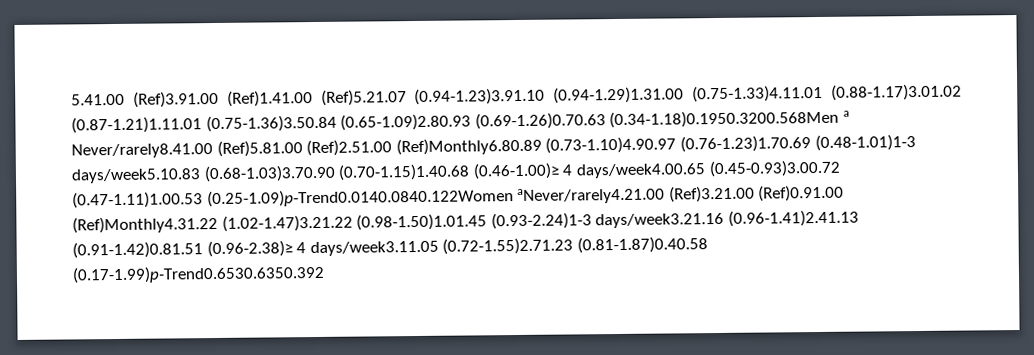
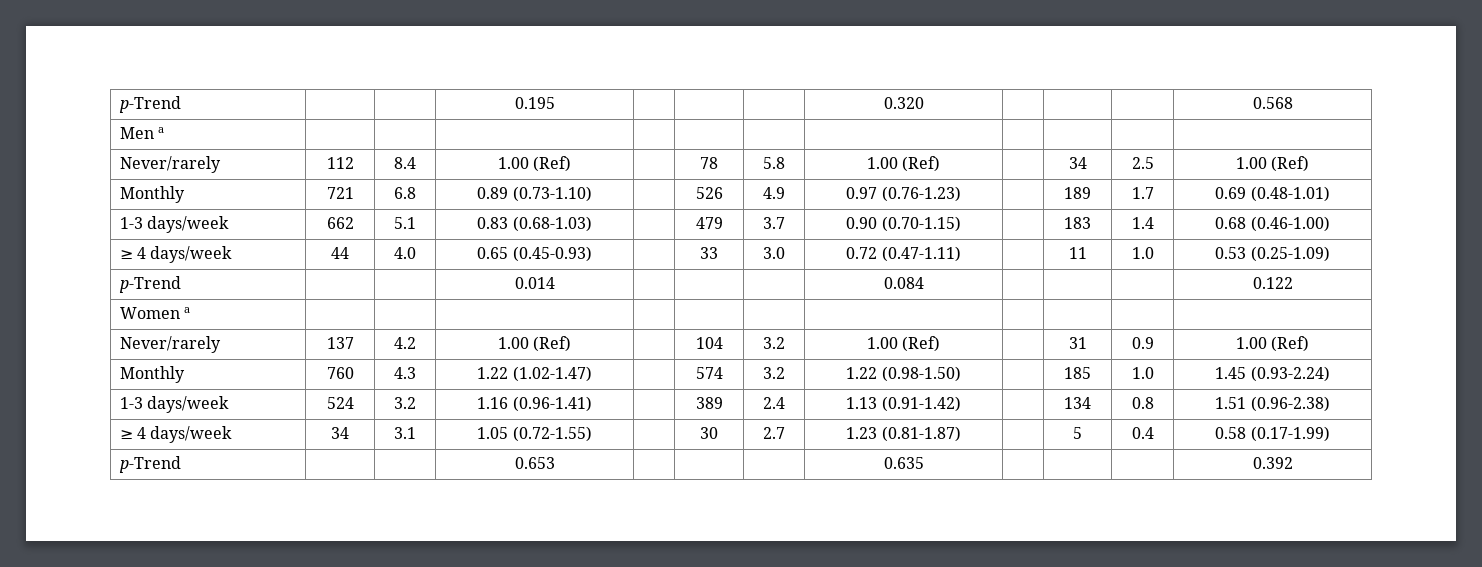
[71,83,962,108] [71,109,850,134] [71,134,916,159] [71,159,840,184] [72,184,845,209] [72,209,859,234] [72,236,708,259] [72,264,325,284] 5.41.00 (Ref)3.91.00 (Ref)1.41.00 (Ref)5.21.07 (0.94-1.23)3.91.10 (0.94-1.29)1.31.00 (0.75-1.33)4.11.01 (0.88-1.17)3.01.02 (0.87-1.21)1.11.01 (0.75-1.36)3.50.84 (0.65-1.09)2.80.93 (0.69-1.26)0.70.63 (0.34-1.18)0.1950.3200.568Men a Never/rarely8.41.00 (Ref)5.81.00 (Ref)2.51.00 (Ref)Monthly6.80.89 (0.73-1.10)4.90.97 (0.76-1.23)1.70.69 (0.48-1.01)1-3 days/week5.10.83 (0.68-1.03)3.70.90 (0.70-1.15)1.40.68 (0.46-1.00)≥ 4 days/week4.00.65 (0.45-0.93)3.00.72 (0.47-1.11)1.00.53 (0.25-1.09)p-Trend0.0140.0840.122Women aNever/rarely4.21.00 (Ref)3.21.00 (Ref)0.91.00 (Ref)Monthly4.31.22 (1.02-1.47)3.21.22 (0.98-1.50)1.01.45 (0.93-2.24)1-3 days/week3.21.16 (0.96-1.41)2.41.13 (0.91-1.42)0.81.51 (0.96-2.38)≥ 4 days/week3.11.05 (0.72-1.55)2.71.23 (0.81-1.87)0.40.58 (0.17-1.99)p-Trend0.6530.6350.392 -> [118,96,181,113] [514,97,555,109] [883,97,924,109] [1252,97,1293,109] [119,127,164,139] [119,156,221,173] [326,157,354,169] [394,157,416,169] [497,156,572,172] [700,157,718,169] [763,157,785,169] [866,156,941,172] [1068,157,1087,169] [1131,157,1154,169] [1235,156,1310,172] [119,186,185,203] [326,187,354,199] [394,187,416,199] [477,186,592,202] [695,187,723,199] [763,187,785,199] [846,186,961,202] [1064,187,1091,199] [1131,187,1154,199] [1215,186,1330,202] [119,216,229,233] [326,217,354,229] [394,217,416,229] [477,216,592,232] [695,217,723,229] [763,217,785,229] [846,216,961,232] [1064,217,1091,229] [1131,217,1154,229] [1215,216,1330,232] [119,246,233,263] [331,247,349,259] [394,247,416,259] [477,246,592,262] [700,247,718,259] [763,247,785,259] [846,246,961,262] [1068,247,1087,259] [1131,247,1154,259] [1215,246,1330,262] [118,276,181,293] [514,277,555,289] [883,277,924,289] [1252,277,1293,289] [119,307,190,319] [119,336,221,353] [326,337,354,349] [394,337,416,349] [497,336,572,352] [695,337,723,349] [763,337,785,349] [866,336,941,352] [1068,337,1087,349] [1131,337,1154,349] [1235,336,1310,352] [119,366,185,383] [326,367,354,379] [394,367,416,379] [477,366,592,382] [695,367,723,379] [763,367,785,379] [846,366,961,382] [1064,367,1091,379] [1131,367,1154,379] [1215,366,1330,382] [119,396,229,413] [326,397,354,409] [394,397,416,409] [477,396,592,412] [695,397,723,409] [763,397,785,409] [846,396,961,412] [1064,397,1091,409] [1131,397,1154,409] [1215,396,1330,412] [119,426,233,443] [331,427,349,439] [394,427,416,439] [477,426,592,442] [700,427,718,439] [763,427,785,439] [846,426,961,442] [1073,427,1082,439] [1131,427,1154,439] [1215,426,1330,442] [118,456,181,473] [514,457,555,469] [883,457,924,469] [1252,457,1293,469] p-Trend | | | 0.195 | | | | 0.320 | | | | 0.568 // Men a | | | | | | | | | | | // Never/rarely | 112 | 8.4 | 1.00 (Ref) | | 78 | 5.8 | 1.00 (Ref) | | 34 | 2.5 | 1.00 (Ref) // Monthly | 721 | 6.8 | 0.89 (0.73-1.10) | | 526 | 4.9 | 0.97 (0.76-1.23) | | 189 | 1.7 | 0.69 (0.48-1.01) // 1-3 days/week | 662 | 5.1 | 0.83 (0.68-1.03) | | 479 | 3.7 | 0.90 (0.70-1.15) | | 183 | 1.4 | 0.68 (0.46-1.00) // ≥ 4 days/week | 44 | 4.0 | 0.65 (0.45-0.93) | | 33 | 3.0 | 0.72 (0.47-1.11) | | 11 | 1.0 | 0.53 (0.25-1.09) // p-Trend | | | 0.014 | | | | 0.084 | | | | 0.122 // Women a | | | | | | | | | | | // Never/rarely | 137 | 4.2 | 1.00 (Ref) | | 104 | 3.2 | 1.00 (Ref) | | 31 | 0.9 | 1.00 (Ref) // Monthly | 760 | 4.3 | 1.22 (1.02-1.47) | | 574 | 3.2 | 1.22 (0.98-1.50) | | 185 | 1.0 | 1.45 (0.93-2.24) // 1-3 days/week | 524 | 3.2 | 1.16 (0.96-1.41) | | 389 | 2.4 | 1.13 (0.91-1.42) | | 134 | 0.8 | 1.51 (0.96-2.38) // ≥ 4 days/week | 34 | 3.1 | 1.05 (0.72-1.55) | | 30 | 2.7 | 1.23 (0.81-1.87) | | 5 | 0.4 | 0.58 (0.17-1.99) // p-Trend | | | 0.653 | | | | 0.635 | | | | 0.392

